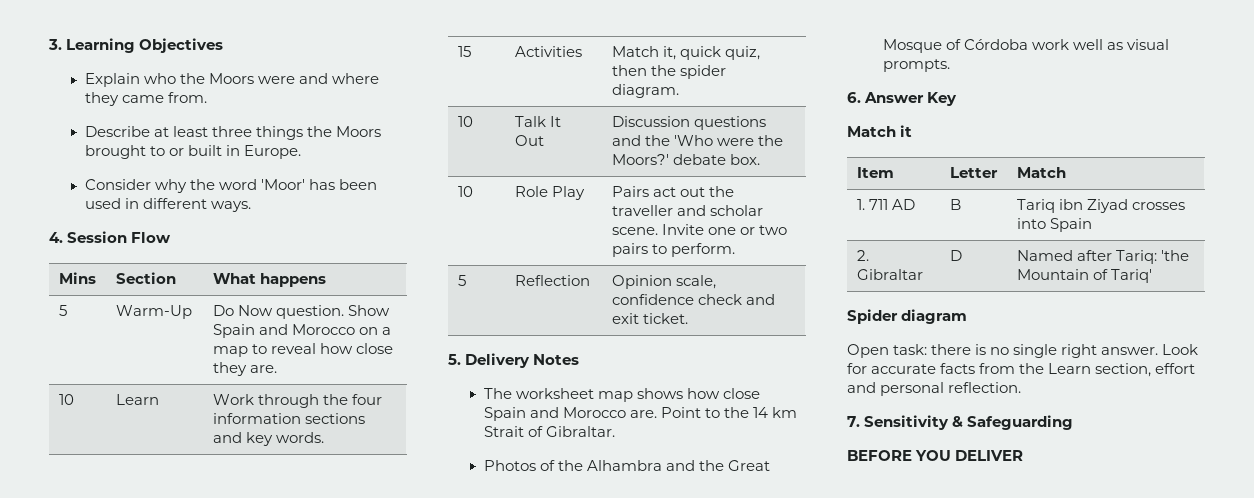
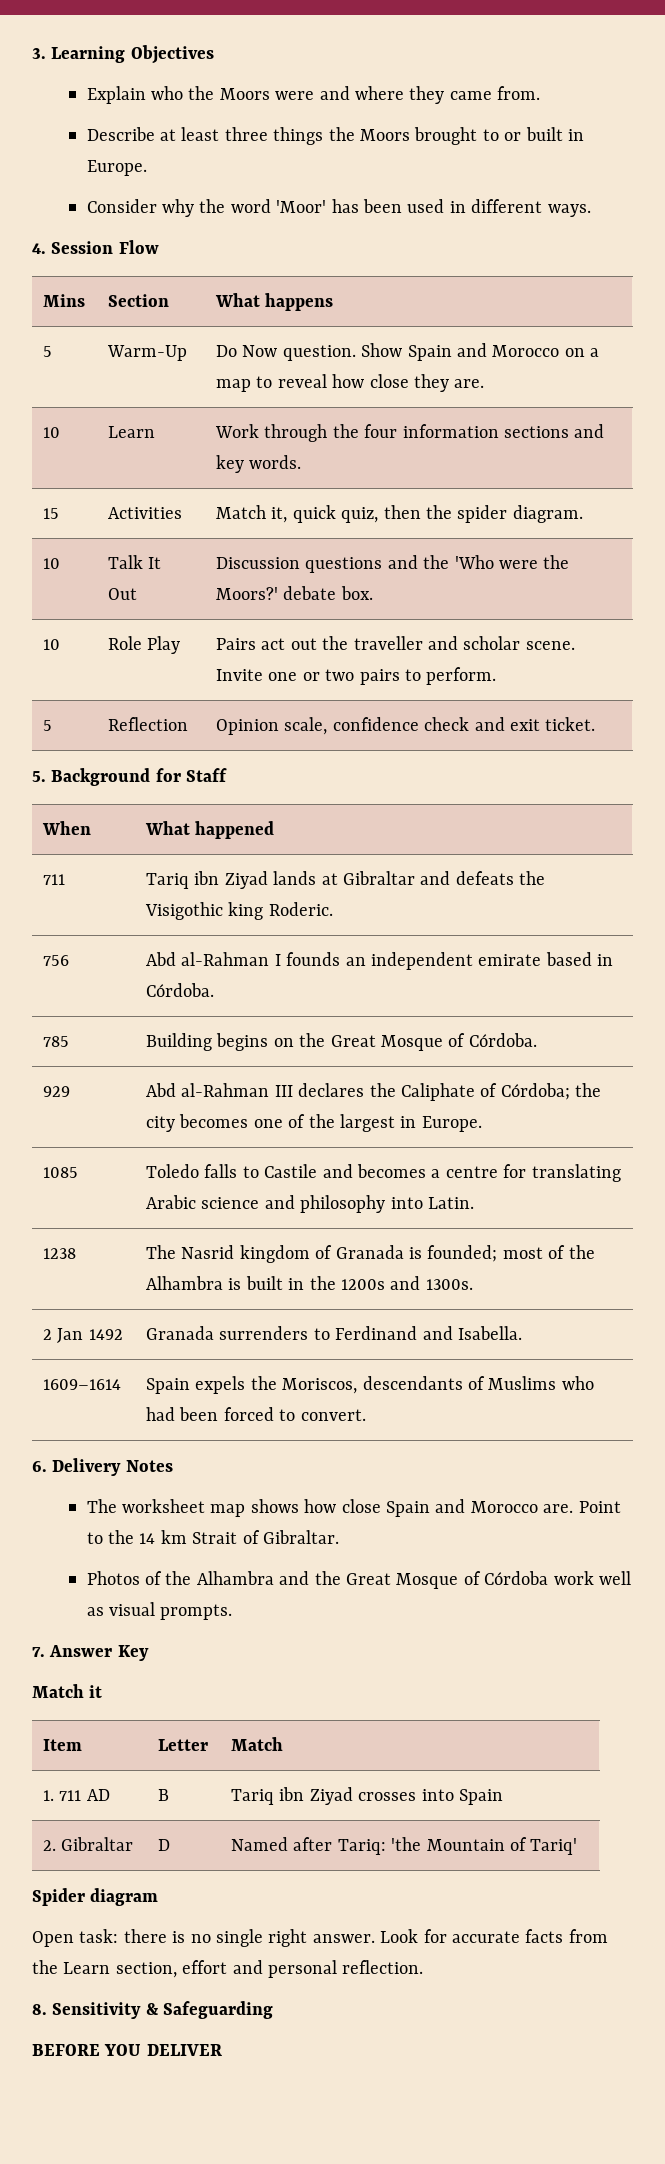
(461, 359) none -> [51,768,228,786] [42,821,92,835] [145,821,275,839] [43,874,66,885] [146,871,546,889] [145,902,333,920] [43,955,70,966] [146,952,614,970] [146,983,215,997] [43,1036,70,1047] [146,1033,537,1051] [43,1086,71,1097] [146,1083,602,1101] [146,1114,482,1132] [43,1167,79,1178] [146,1164,621,1182] [146,1195,475,1213] [43,1248,77,1259] [146,1245,595,1263] [146,1276,473,1290] [43,1328,123,1343] [146,1326,523,1340] [43,1379,122,1390] [146,1376,594,1394] [146,1407,366,1421] [32,1461,47,1472] Background for Staff // When | What happened // 711 | Tariq ibn Ziyad lands at Gibraltar and defeats the Visigothic king Roderic. // 756 | Abd al-Rahman I founds an independent emirate based in Córdoba. // 785 | Building begins on the Great Mosque of Córdoba. // 929 | Abd al-Rahman III declares the Caliphate of Córdoba; the city becomes one of the largest in Europe. // 1085 | Toledo falls to Castile and becomes a centre for translating Arabic science and philosophy into Latin. // 1238 | The Nasrid kingdom of Granada is founded; most of the Alhambra is built in the 1200s and 1300s. // 2 Jan 1492 | Granada surrenders to Ferdinand and Isabella. // 1609–1614 | Spain expels the Moriscos, descendants of Muslims who had been forced to convert. // 6.
[847,92,861,103] 6. -> [32,1647,45,1657] 7.
[847,416,860,427] 7. -> [32,2004,47,2015] 8.

